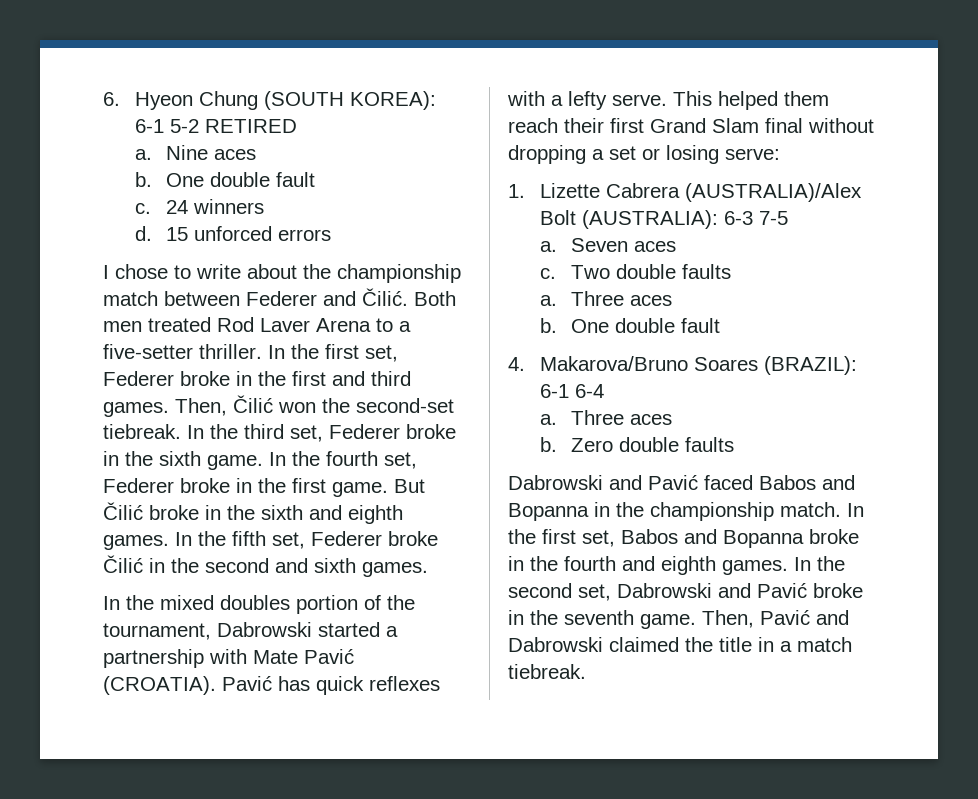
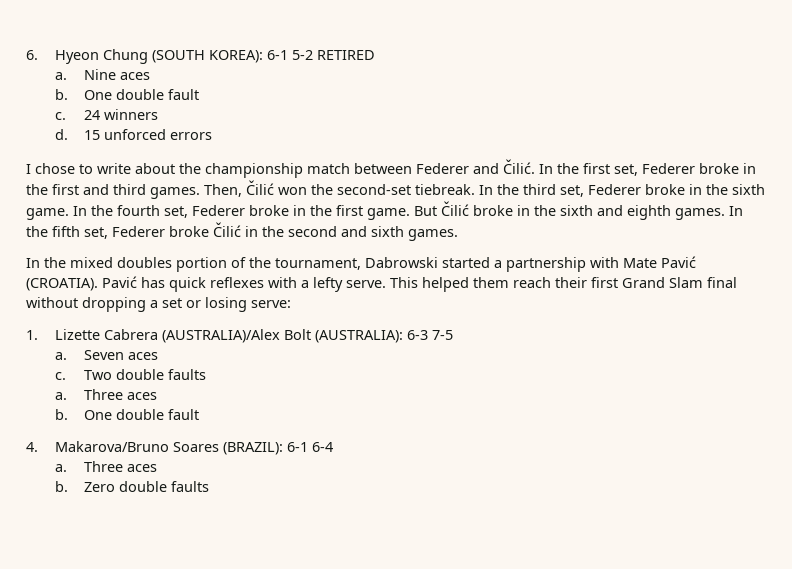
[414,291,456,306] [103,317,411,332] [103,344,262,359] Both men treated Rod Laver Arena to a five-setter thriller. -> (535, 166) none
[508,475,855,490] [508,502,864,521] [508,529,859,548] [508,556,845,575] [508,583,863,601] [508,610,849,629] [508,637,852,652] [508,664,586,679] // Dabrowski and Pavić faced Babos and Bopanna in the championship match. In the first set, Babos and Bopanna broke in the fourth and eighth games. In the second set, Dabrowski and Pavić broke in the seventh game. Then, Pavić and Dabrowski claimed the title in a match tiebreak. -> (209, 486) none

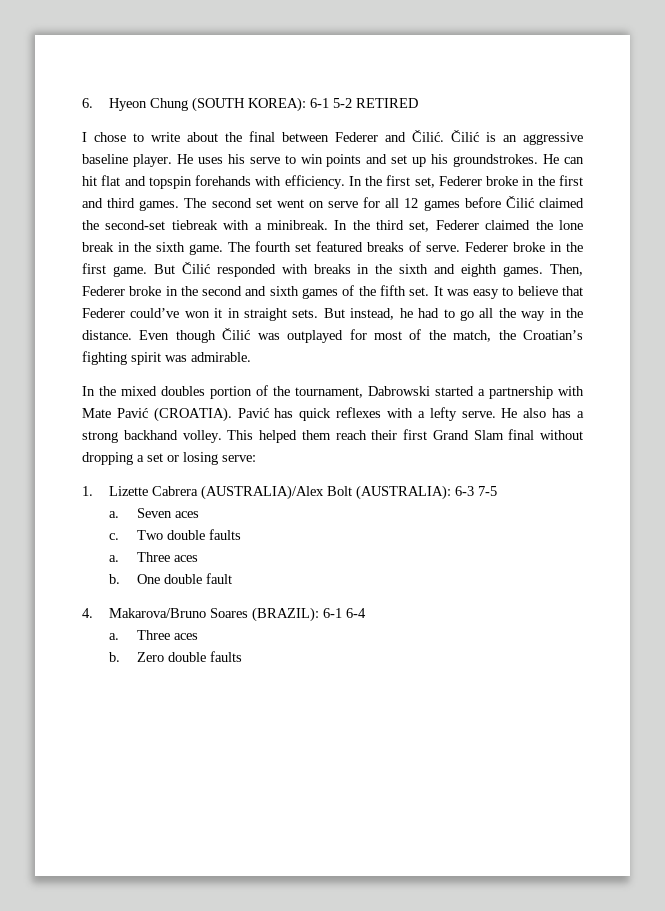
[54,69,150,80] [54,89,199,100] [54,109,158,120] [54,129,212,140] // a. Nine aces // b. One double fault // c. 24 winners // d. 15 unforced errors -> (419, 103) none
[205,163,350,178] championship match -> [249,131,275,142] final
(535, 166) none -> [451,130,583,145] [82,154,584,167] [82,175,345,189] Čilić is an aggressive baseline player. He uses his serve to win points and set up his groundstrokes. He can hit flat and topspin forehands with efficiency.
[204,180,475,197] Then, Čilić won the second-set tiebreak. -> [184,196,584,211] [82,220,328,230] The second set went on serve for all 12 games before Čilić claimed the second-set tiebreak with a minibreak.
[645,184,765,195] [26,205,188,220] broke in the sixth game. In the fourth set, -> [485,220,583,230] [82,241,460,255] claimed the lone break in the sixth game. The fourth set featured breaks of serve.
[473,205,513,216] broke -> [216,264,351,277] responded with breaks
[729,206,743,216] [26,222,241,239] In the fifth set, Federer broke Čilić -> [549,264,583,276] [82,286,162,296] Then, Federer broke
[408,229,458,241] games. -> [302,285,584,299] [82,308,584,321] [82,328,583,343] [82,351,251,365] games of the fifth set. It was easy to believe that Federer could’ve won it in straight sets. But instead, he had to go all the way in the distance. Even though Čilić was outplayed for most of the match, the Croatian’s fighting spirit was admirable.
(386, 284) none -> [501,408,584,418] [82,430,222,443] He also has a strong backhand volley.

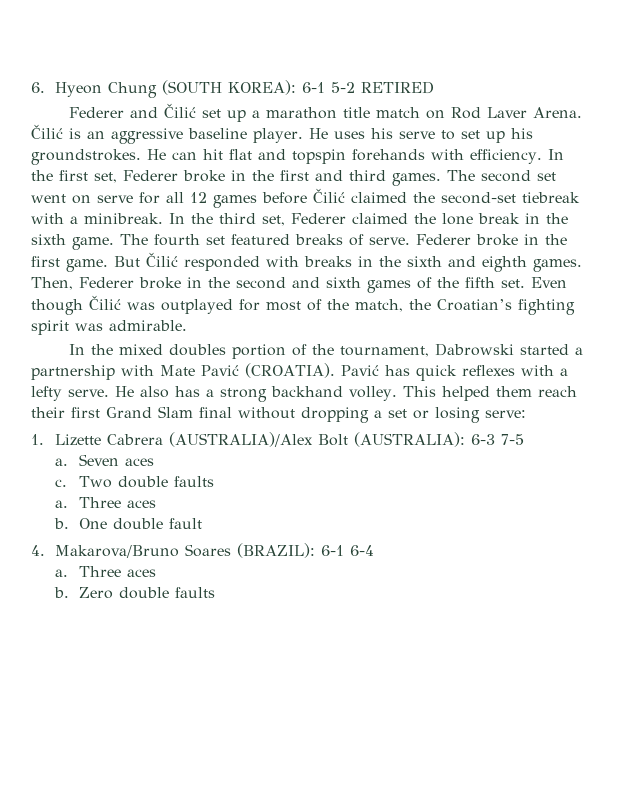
[82,130,444,142] I chose to write about the final between Federer and Čilić. -> [69,103,583,122] Federer and Čilić set up a marathon title match on Rod Laver Arena.
[300,154,388,167] win points and -> (455, 135) none
[433,286,584,299] [82,308,584,321] [82,330,132,340] It was easy to believe that Federer could’ve won it in straight sets. But instead, he had to go all the way in the distance. -> (525, 283) none

